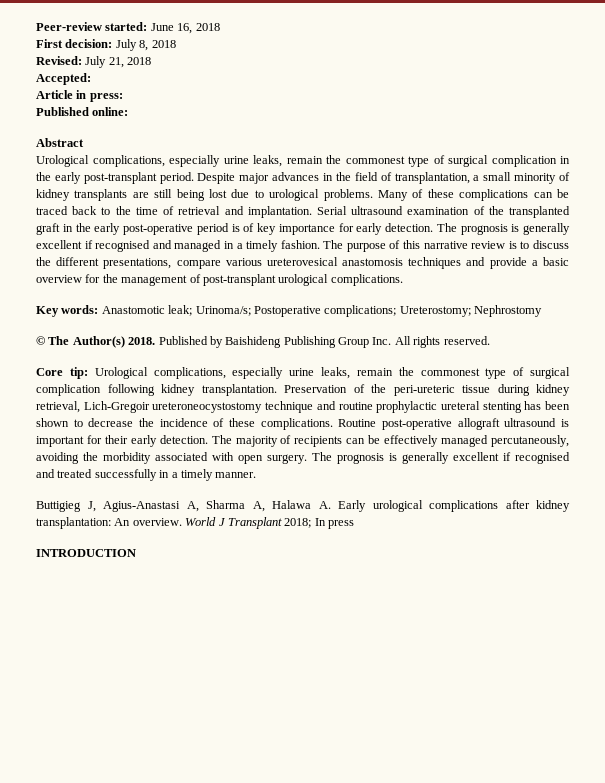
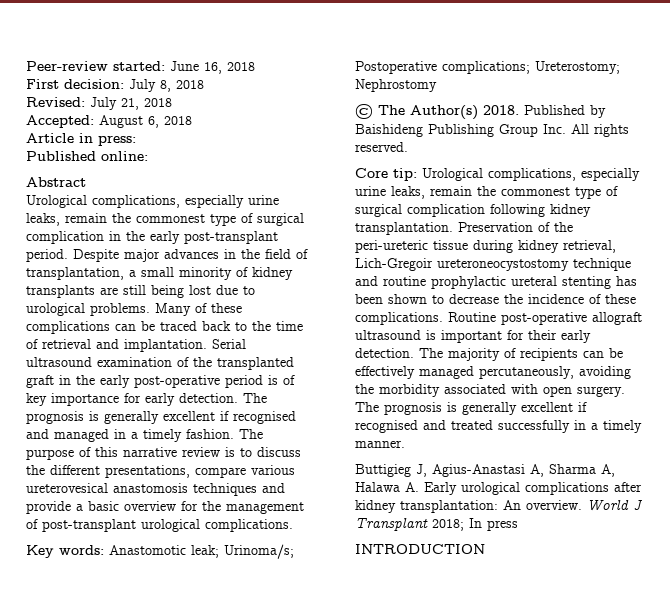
(91, 79) none -> [99,115,192,128] August 6, 2018

